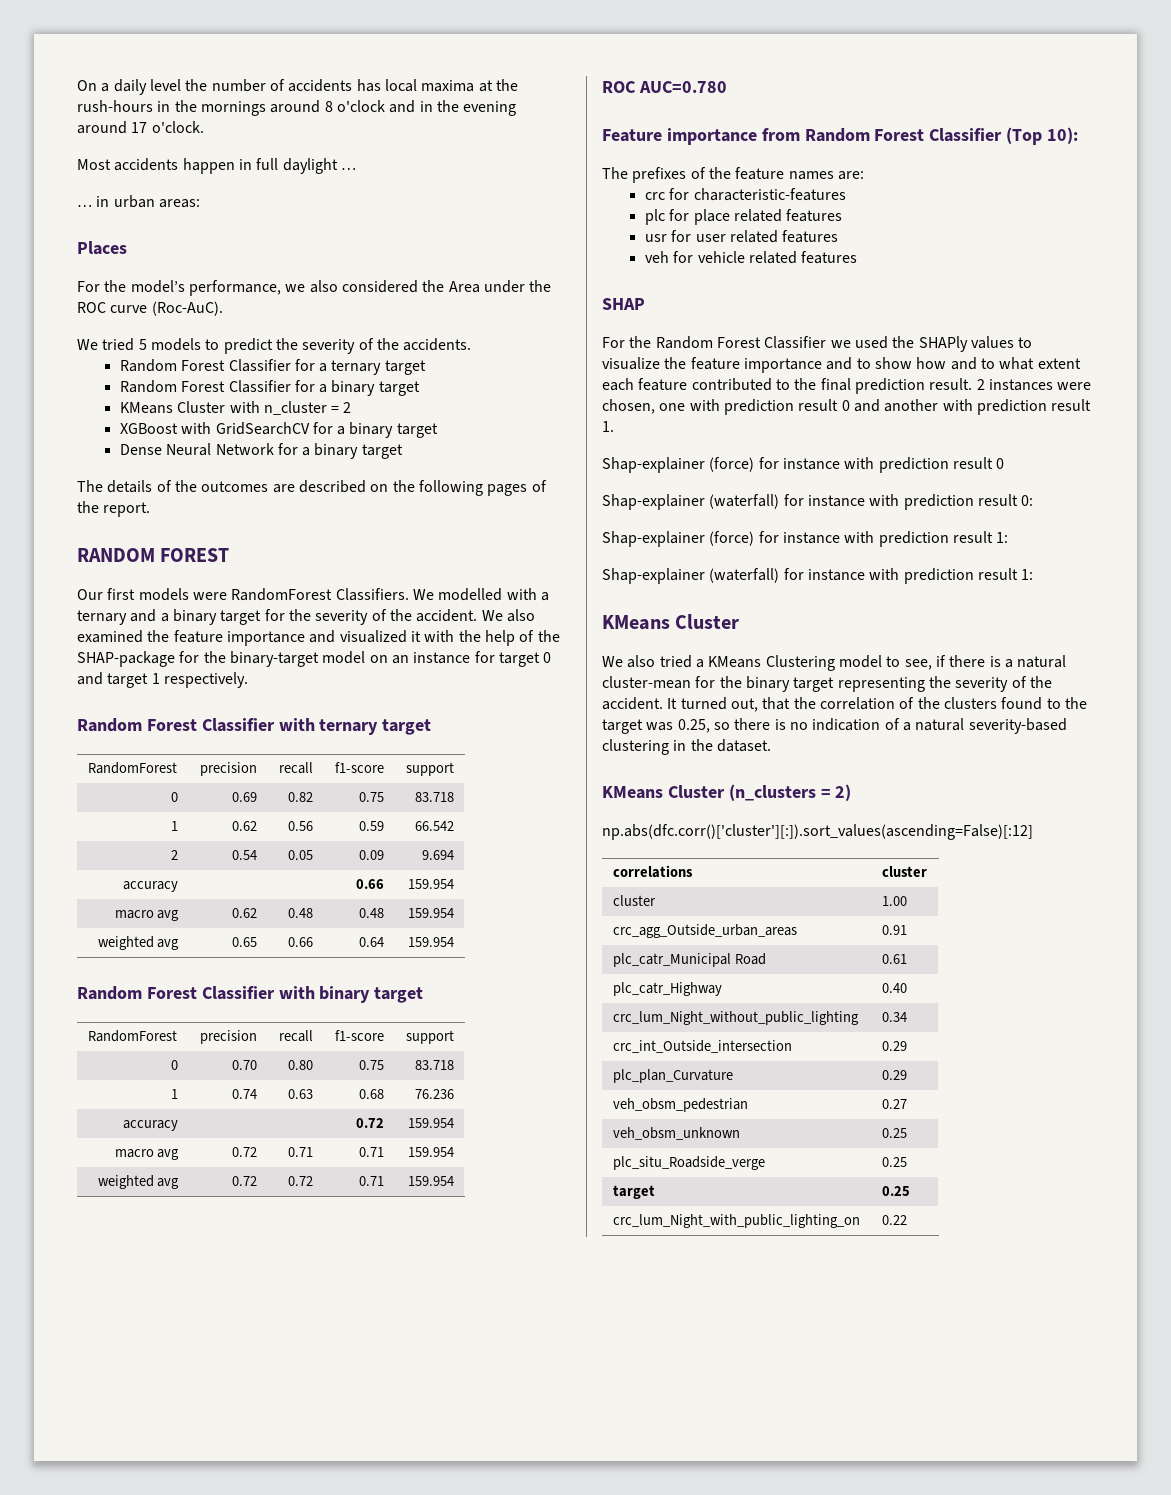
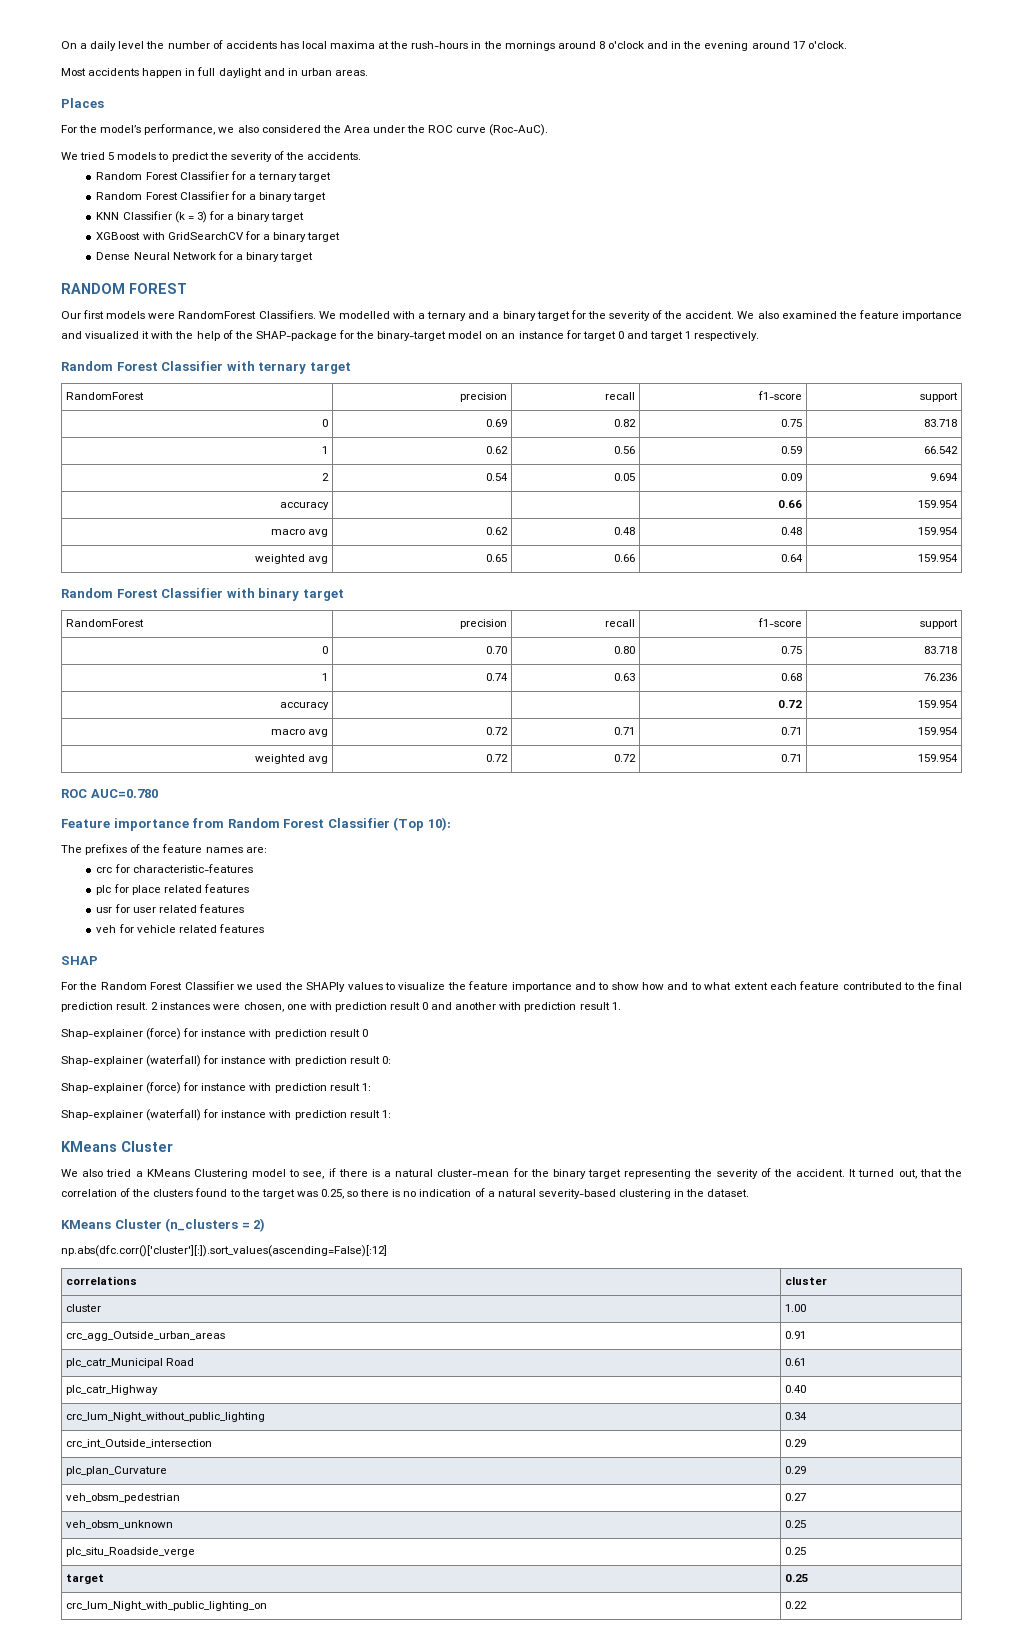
[340,167,356,170] [77,204,92,207] … // … -> [263,68,285,76] and
[158,199,200,208] areas: -> [334,70,368,76] areas.
[119,401,352,415] KMeans Cluster with n_cluster = 2 -> [96,211,305,223] KNN Classifier (k = 3) for a binary target
[77,480,547,496] [77,501,151,517] // The details of the outcomes are described on the following pages of the report. -> (314, 257) none

